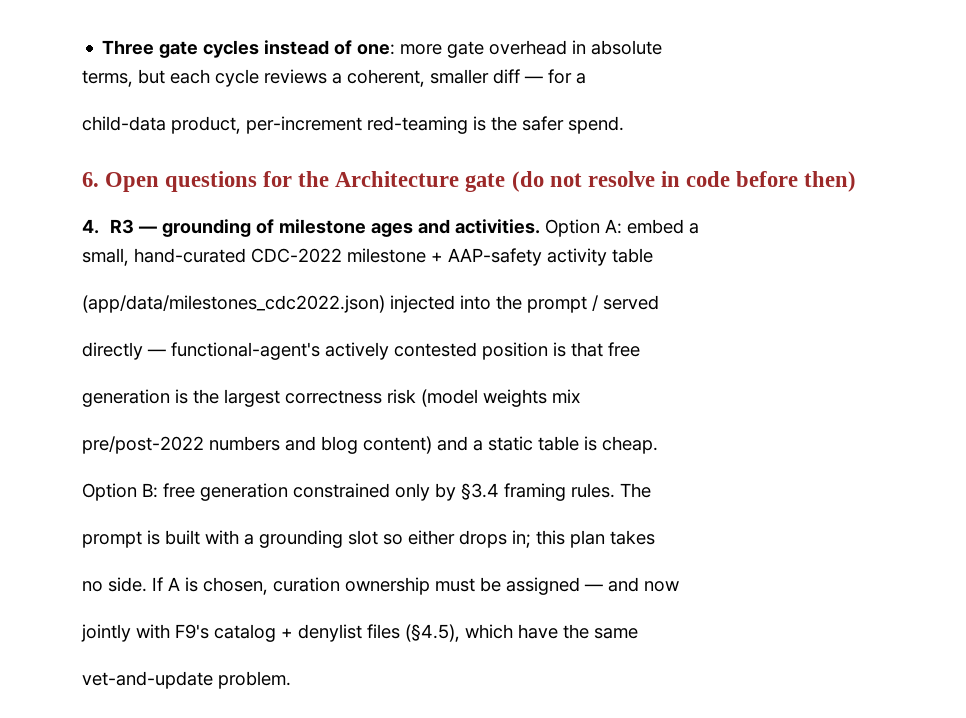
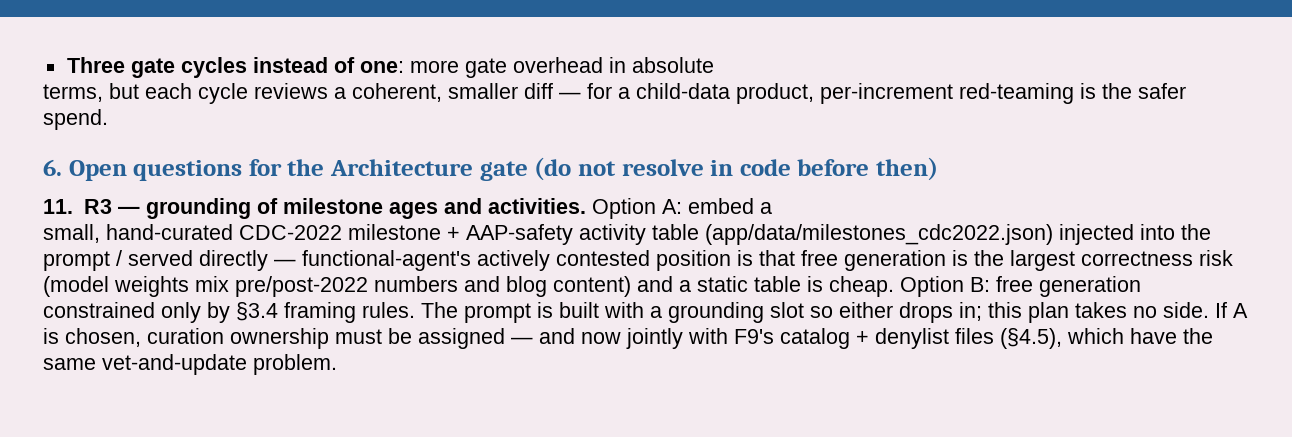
(586, 78) // -> (630, 93) none
[82,219,99,234] 4. -> [43,199,73,214] 11.
(653, 255) // -> (699, 232) none
(659, 302) // -> (193, 258) none
(640, 349) // -> (838, 258) none
(580, 396) // -> (229, 284) none
(658, 445) // -> (894, 286) none
(651, 490) // -> (458, 310) none
(655, 537) // -> (1127, 310) none
(679, 586) // -> (621, 338) none
(638, 633) // -> (96, 364) none

